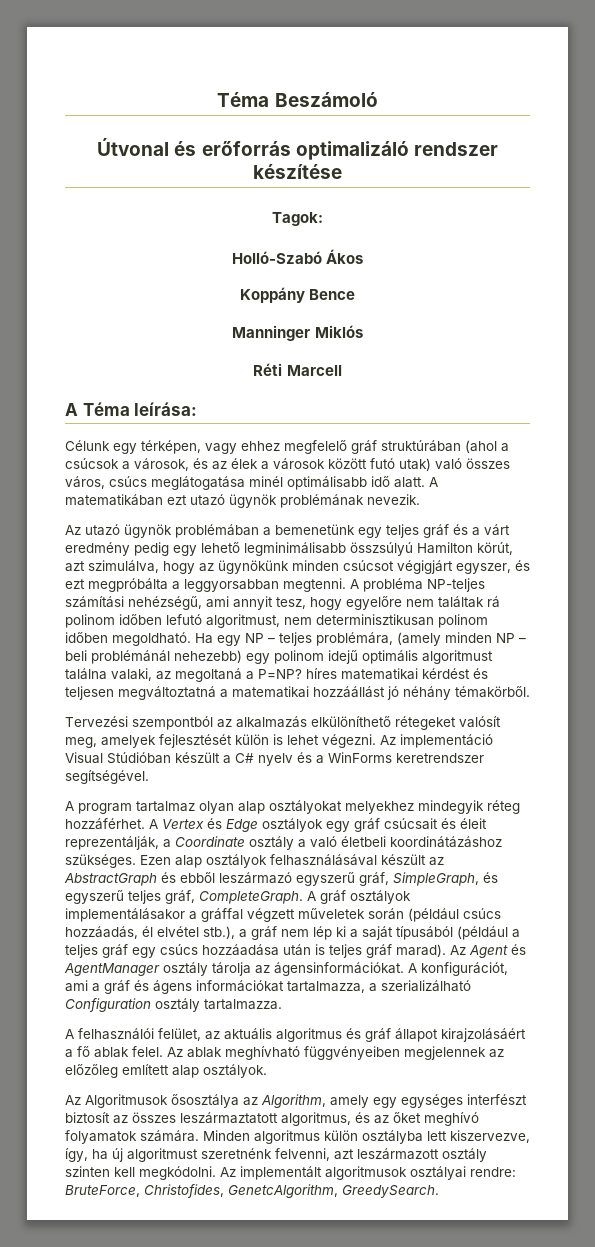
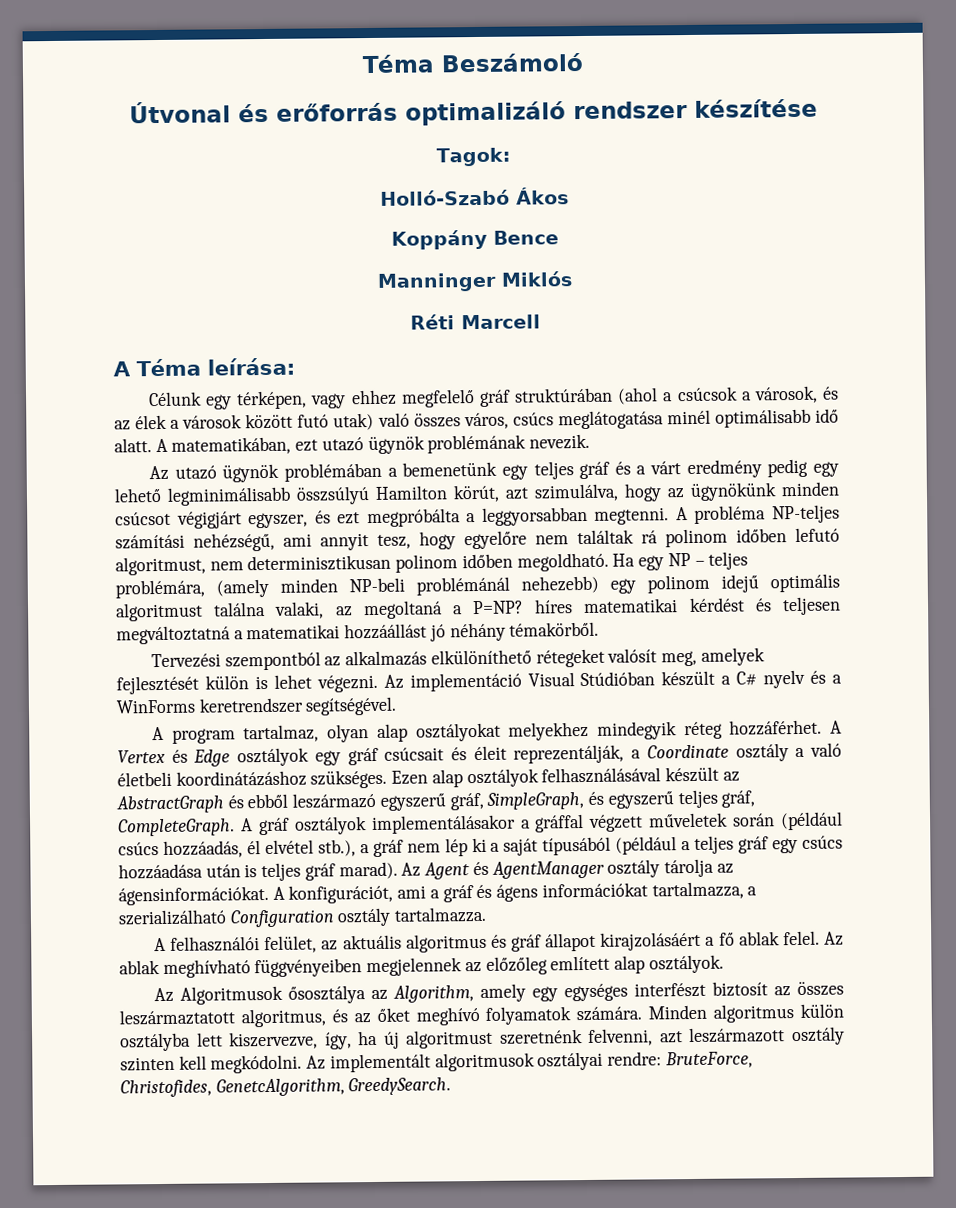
[65,494,163,506] matematikában -> [171,436,292,455] matematikában,
[496,633,526,643] [65,650,87,661] NP – beli -> [349,577,405,593] NP-beli
[136,801,195,812] tartalmaz -> [243,724,320,743] tartalmaz,

